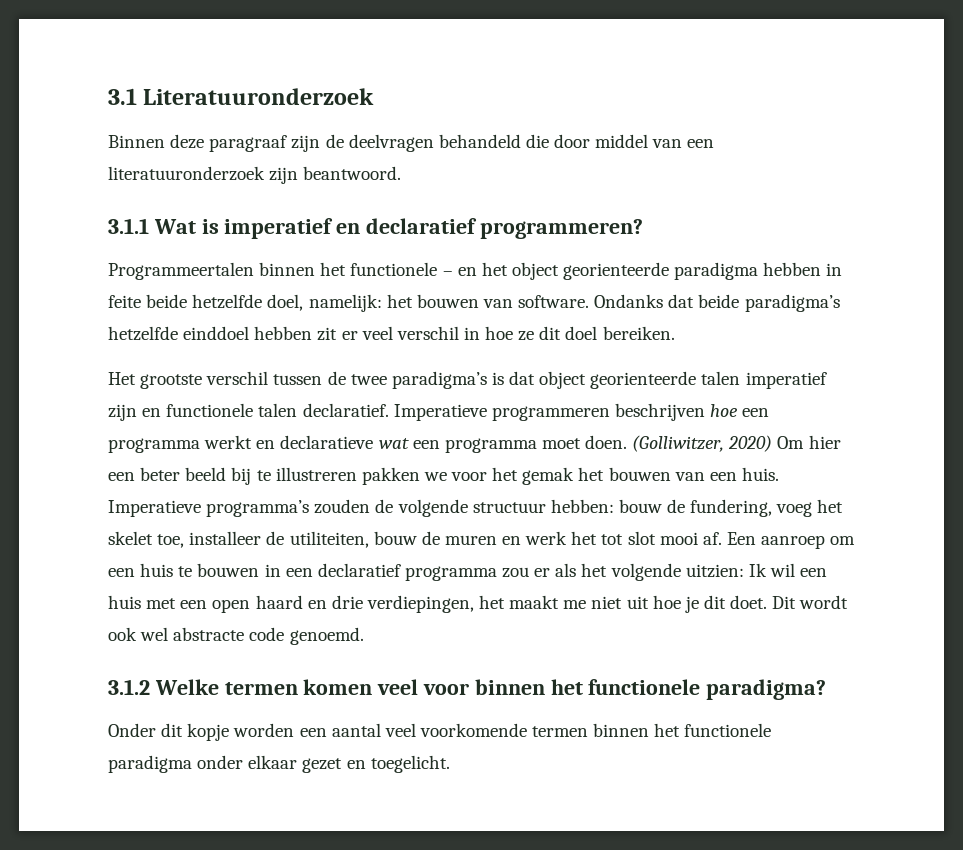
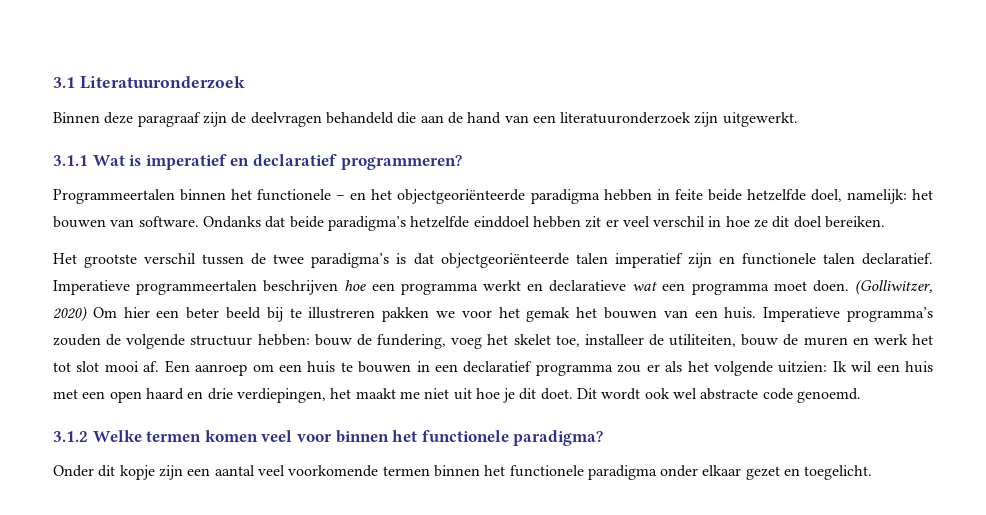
[554,134,649,148] door middel -> [420,112,502,124] aan de hand
[303,166,402,180] beantwoord. -> [722,112,798,127] uitgewerkt.
[511,262,670,280] object georienteerde -> [397,189,526,204] objectgeoriënteerde
[539,371,697,389] object georienteerde -> [440,253,569,268] objectgeoriënteerde
[491,406,610,421] programmeren -> [136,280,258,295] programmeertalen
[233,723,295,737] worden -> [158,465,183,480] zijn

